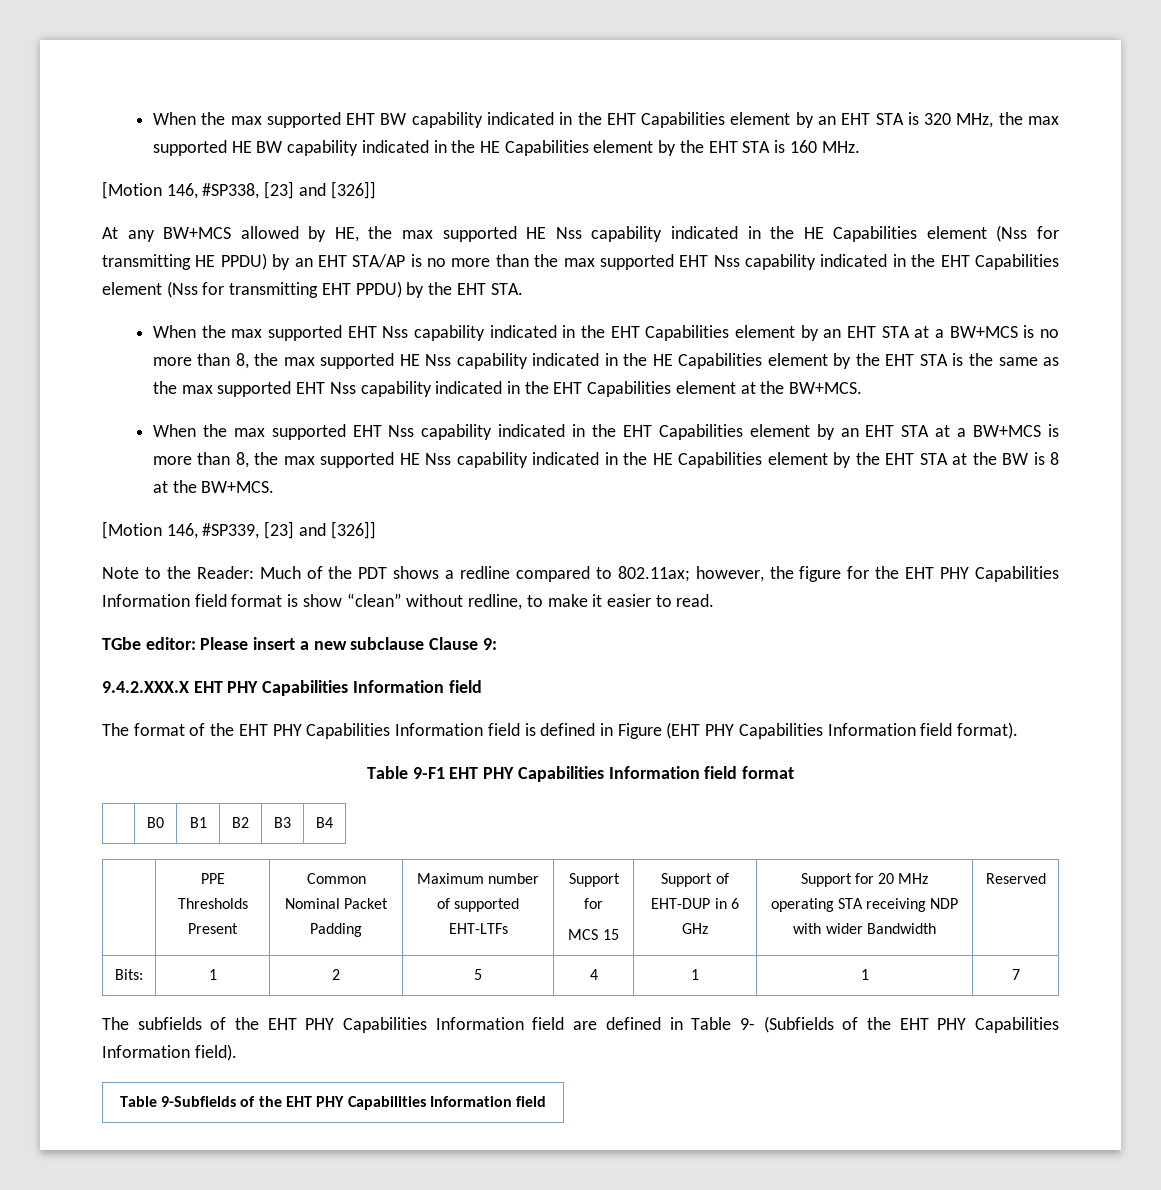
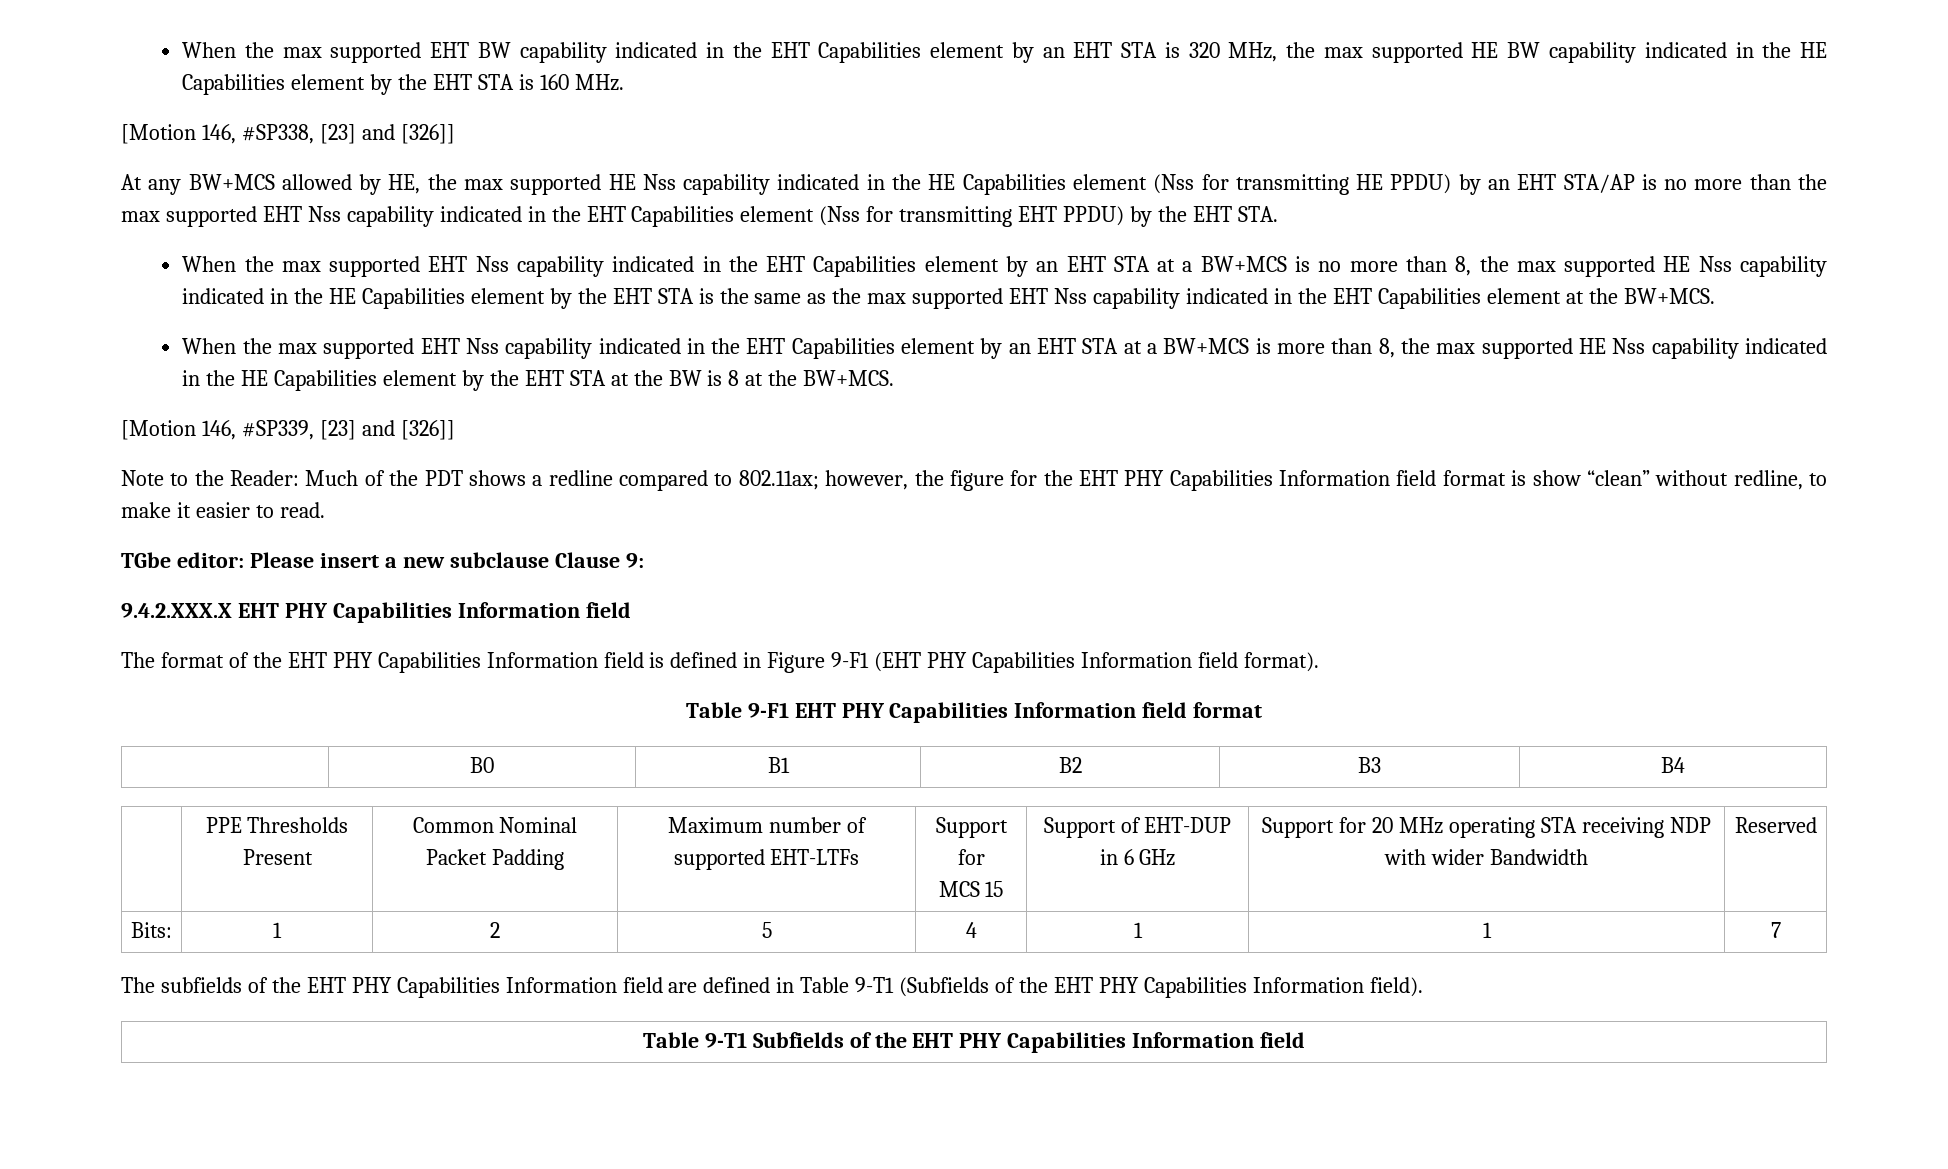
(662, 731) none -> [831,652,870,668] 9-F1
[739,1018,755,1030] 9- -> [855,977,895,993] 9-T1
[161,1096,237,1107] 9-Subfields -> [704,1032,844,1048] 9-T1 Subfields

